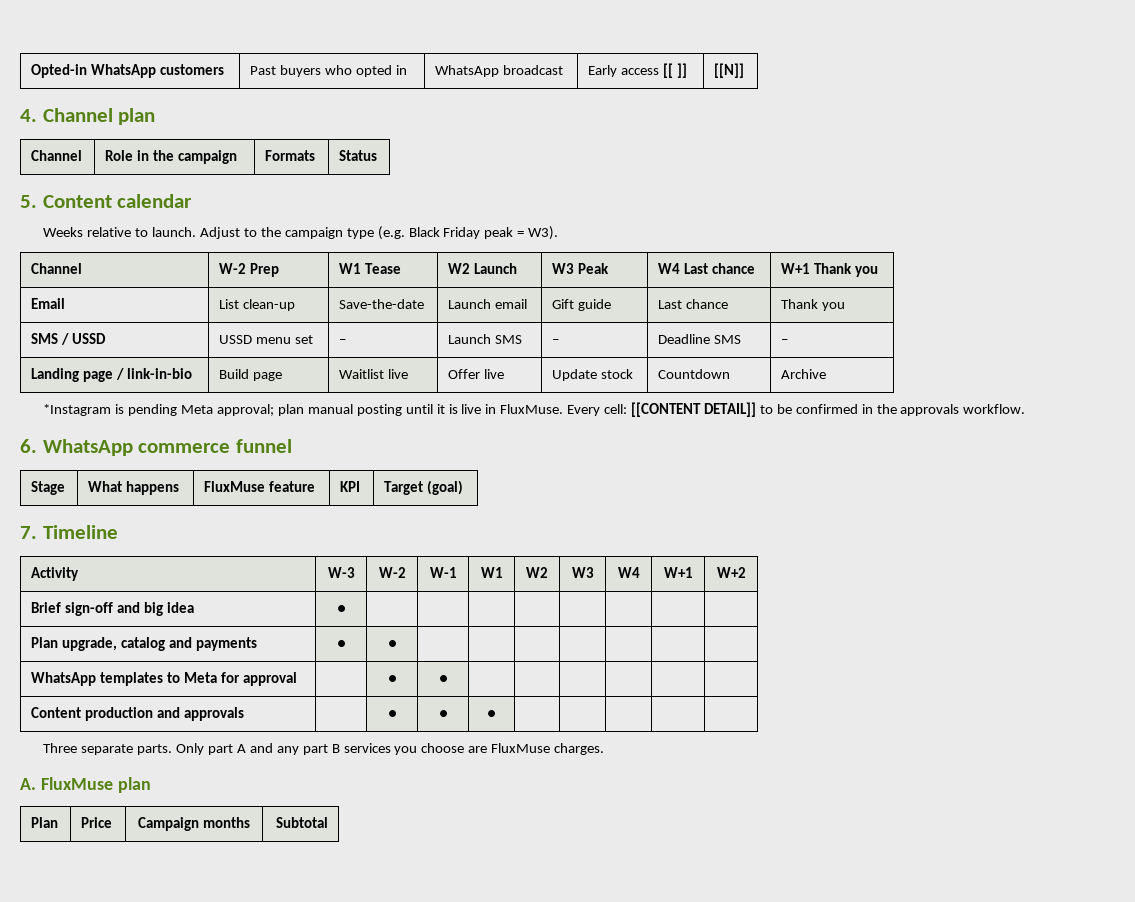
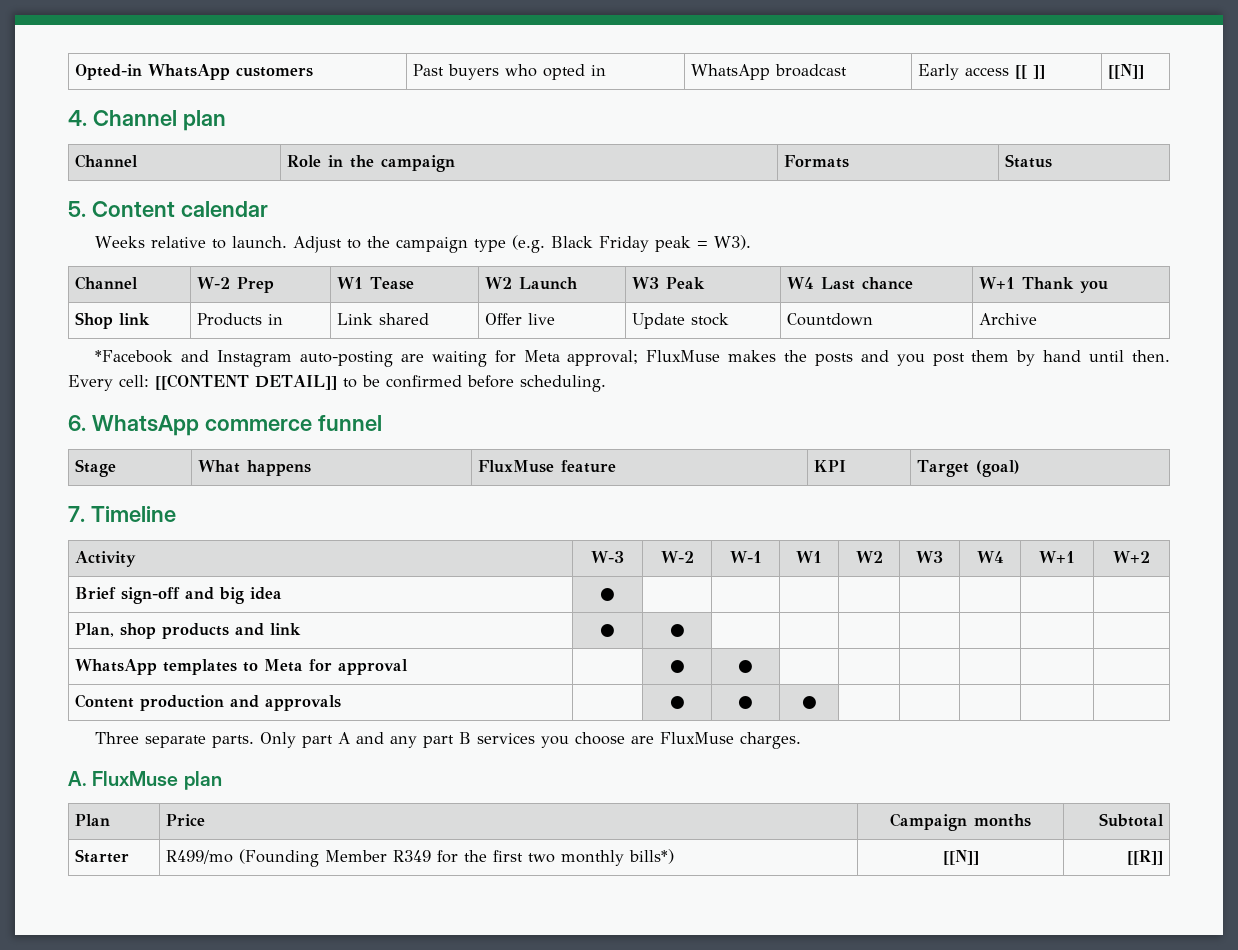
[31,298,66,309] [219,299,296,311] [339,299,425,309] [448,299,528,309] [552,299,612,311] [658,299,729,309] [781,299,846,311] [31,333,107,345] [219,335,314,344] [339,339,347,344] [448,334,523,344] [552,339,560,344] [658,334,742,344] [781,339,789,344] [31,368,193,382] [219,369,283,381] [339,369,409,379] Email | List clean-up | Save-the-date | Launch email | Gift guide | Last chance | Thank you // SMS / USSD | USSD menu set | – | Launch SMS | – | Deadline SMS | – // Landing page / link-in-bio | Build page | Waitlist live -> [74,312,150,329] [196,313,283,326] [336,313,429,325] Shop link | Products in | Link shared
[43,404,564,416] *Instagram is pending Meta approval; plan manual posting until it is live in FluxMuse. -> [95,350,1170,367] *Facebook and Instagram auto-posting are waiting for Meta approval; FluxMuse makes the posts and you post them by hand until then.
[861,404,1026,416] in the approvals workflow. -> [466,375,606,392] before scheduling.
[31,637,258,651] Plan upgrade, catalog and payments -> [74,623,301,639] Plan, shop products and link
(328, 822) none -> [74,849,129,863] [165,849,674,867] [942,850,979,865] [1127,850,1164,865] // Starter | R499/mo (Founding Member R349 for the first two monthly bills*) | [[N]] | [[R]]

